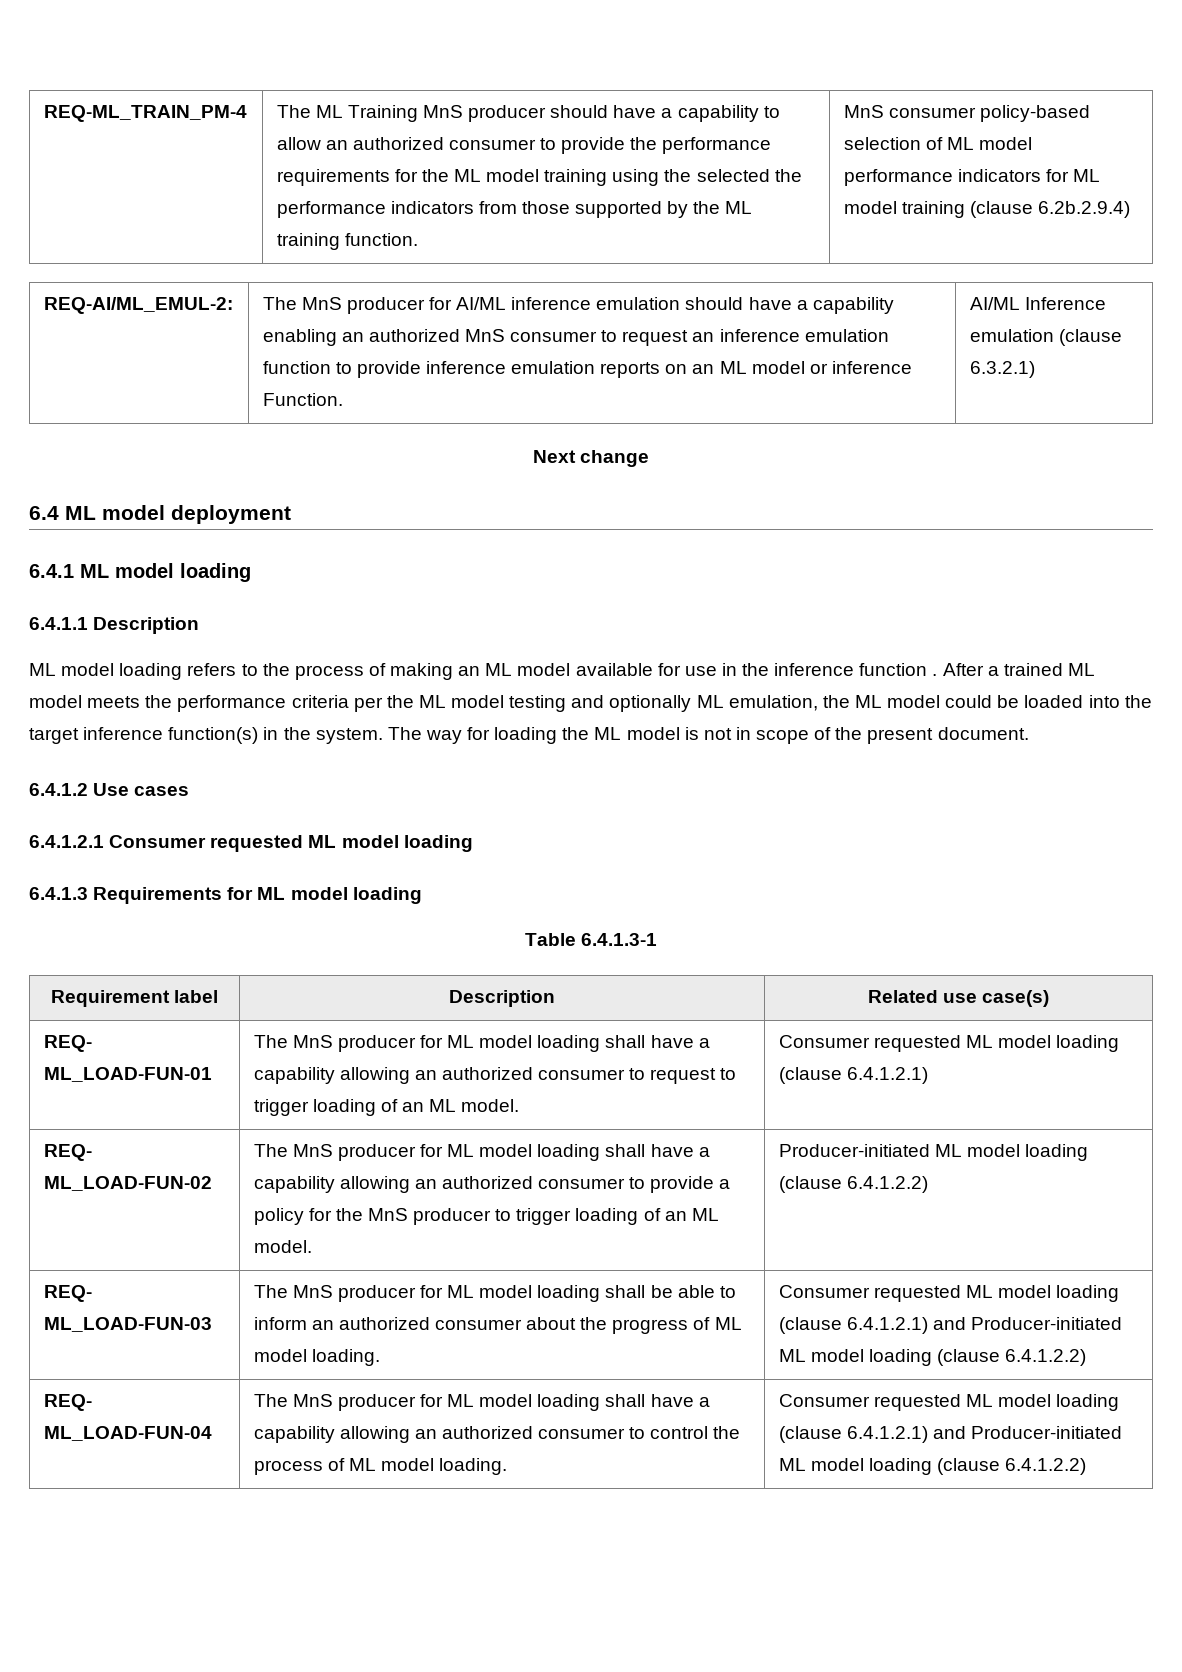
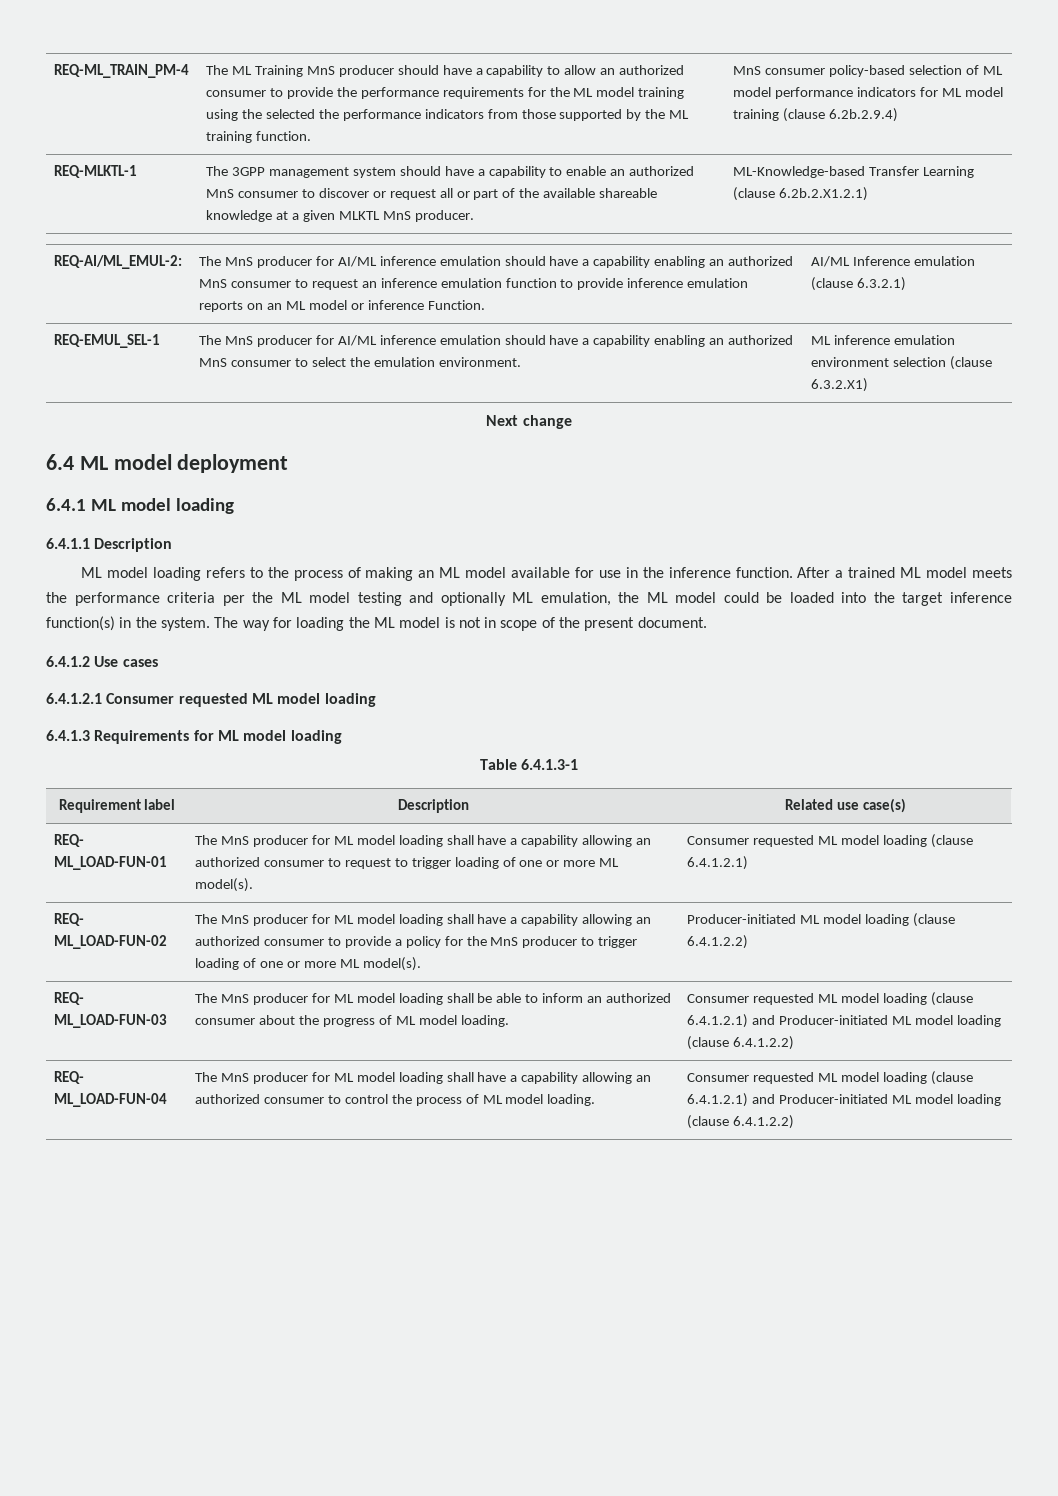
(1130, 209) none -> [54,165,138,178] [206,166,695,178] [206,188,658,200] [206,210,474,222] [733,166,974,178] [733,187,869,201] // REQ-MLKTL-1 | The 3GPP management system should have a capability to enable an authorized MnS consumer to discover or request all or part of the available shareable knowledge at a given MLKTL MnS producer. | ML-Knowledge-based Transfer Learning (clause 6.2b.2.X1.2.1)
(1035, 369) none -> [54,334,161,348] [199,335,794,347] [199,357,521,367] [811,335,955,345] [811,356,992,370] [811,378,869,392] // REQ-EMUL_SEL-1 | The MnS producer for AI/ML inference emulation should have a capability enabling an authorized MnS consumer to select the emulation environment. | ML inference emulation environment selection (clause 6.3.2.X1)
[859,663,938,676] function . -> [735,567,793,578] function.
[401,1099,520,1112] an ML model. -> [519,858,620,867] [195,878,254,892] one or more ML model(s).
[664,1208,719,1221] [253,1240,312,1253] an ML model. -> [259,957,421,971] one or more ML model(s).

